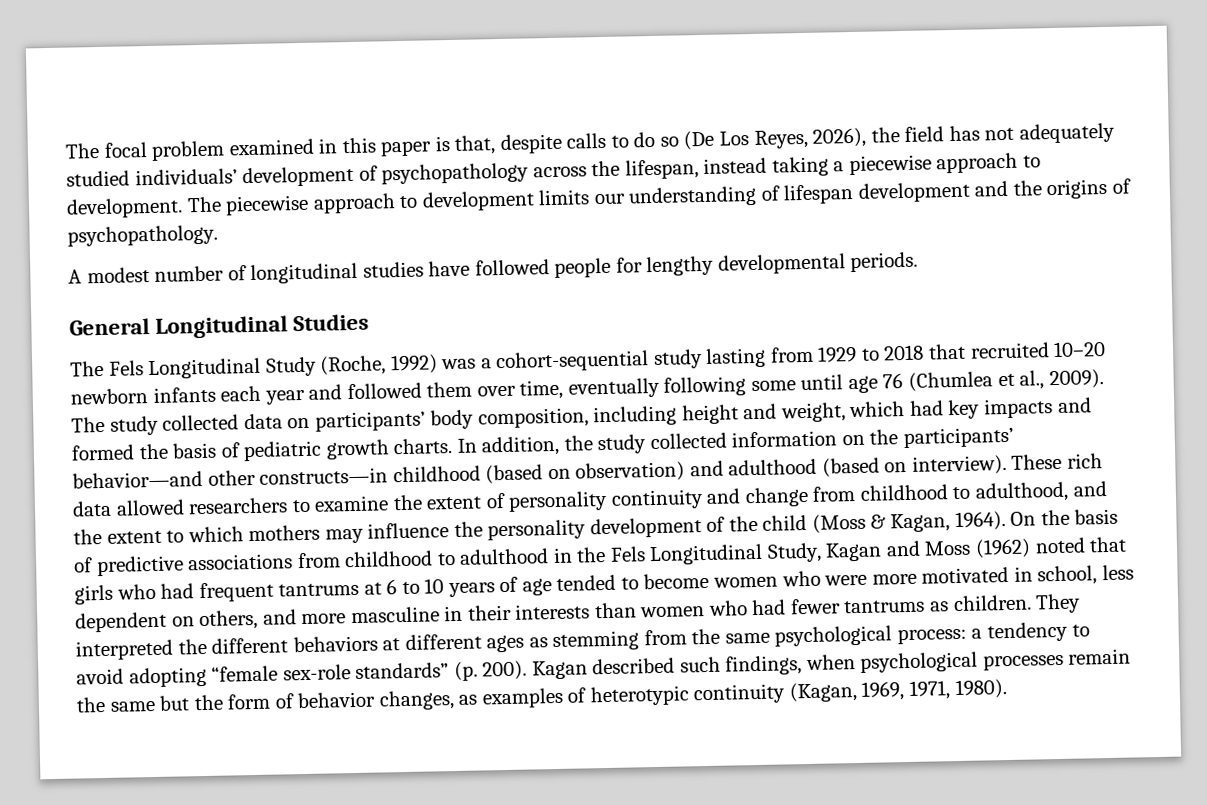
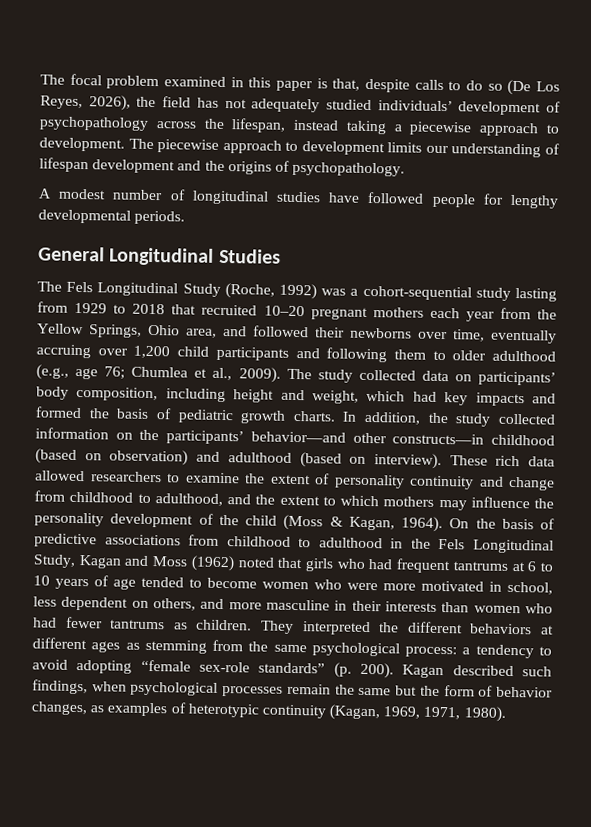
[70,371,994,405] newborn infants each year and followed them over time, eventually following some until age 76 (Chumlea -> [310,307,557,322] [37,323,557,344] [36,344,556,363] [36,364,189,380] pregnant mothers each year from the Yellow Springs, Ohio area, and followed their newborns over time, eventually accruing over 1,200 child participants and following them to older adulthood (e.g., age 76; Chumlea

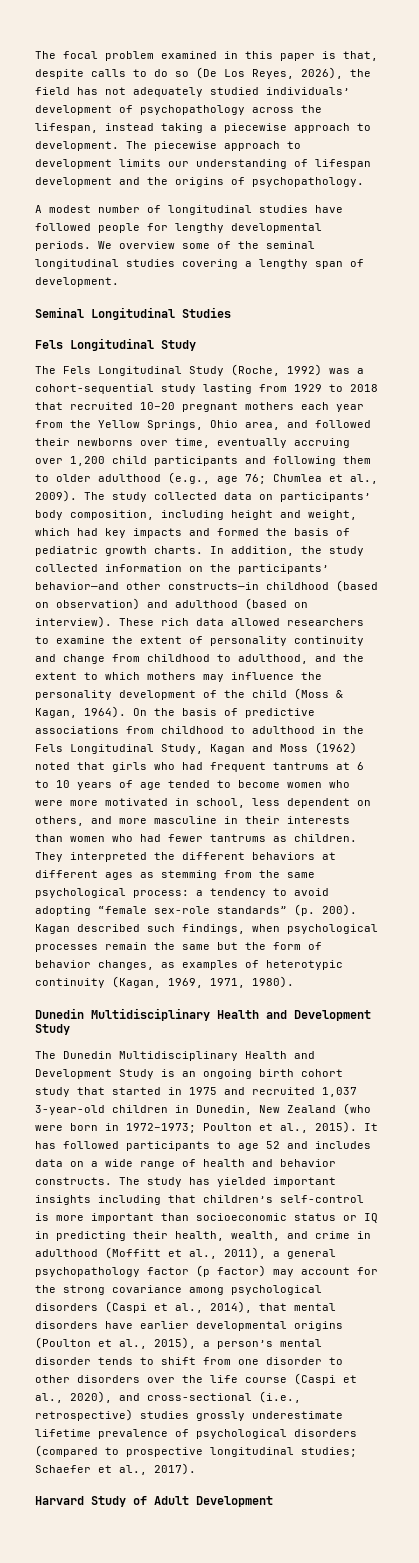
[38,246,105,262] // General -> [98,241,315,249] [35,259,364,269] [35,277,119,287] [35,307,84,318] We overview some of the seminal longitudinal studies covering a lengthy span of development. // Seminal
(281, 256) none -> [35,338,196,351] // Fels Longitudinal Study
(506, 714) none -> [35,1008,371,1021] [35,1024,70,1035] [35,1051,315,1061] [35,1069,343,1079] [35,1087,357,1097] [35,1103,371,1115] [35,1121,378,1133] [35,1141,371,1151] [35,1159,336,1169] [35,1177,336,1187] [35,1195,364,1205] [35,1213,378,1223] [35,1231,371,1241] [35,1247,336,1259] [35,1265,378,1277] [35,1285,322,1295] [35,1301,336,1313] [35,1321,343,1331] [35,1337,322,1349] [35,1357,343,1365] [35,1373,357,1385] [35,1391,301,1403] [35,1409,343,1421] [35,1429,357,1439] [35,1445,357,1457] [35,1463,196,1475] [35,1496,273,1507] // Dunedin Multidisciplinary Health and Development Study // The Dunedin Multidisciplinary Health and Development Study is an ongoing birth cohort study that started in 1975 and recruited 1,037 3-year-old children in Dunedin, New Zealand (who were born in 1972–1973; Poulton et al., 2015). It has followed participants to age 52 and includes data on a wide range of health and behavior constructs. The study has yielded important insights including that children’s self-control is more important than socioeconomic status or IQ in predicting their health, wealth, and crime in adulthood (Moffitt et al., 2011), a general psychopathology factor (p factor) may account for the strong covariance among psychological disorders (Caspi et al., 2014), that mental disorders have earlier developmental origins (Poulton et al., 2015), a person’s mental disorder tends to shift from one disorder to other disorders over the life course (Caspi et al., 2020), and cross-sectional (i.e., retrospective) studies grossly underestimate lifetime prevalence of psychological disorders (compared to prospective longitudinal studies; Schaefer et al., 2017). // Harvard Study of Adult Development

